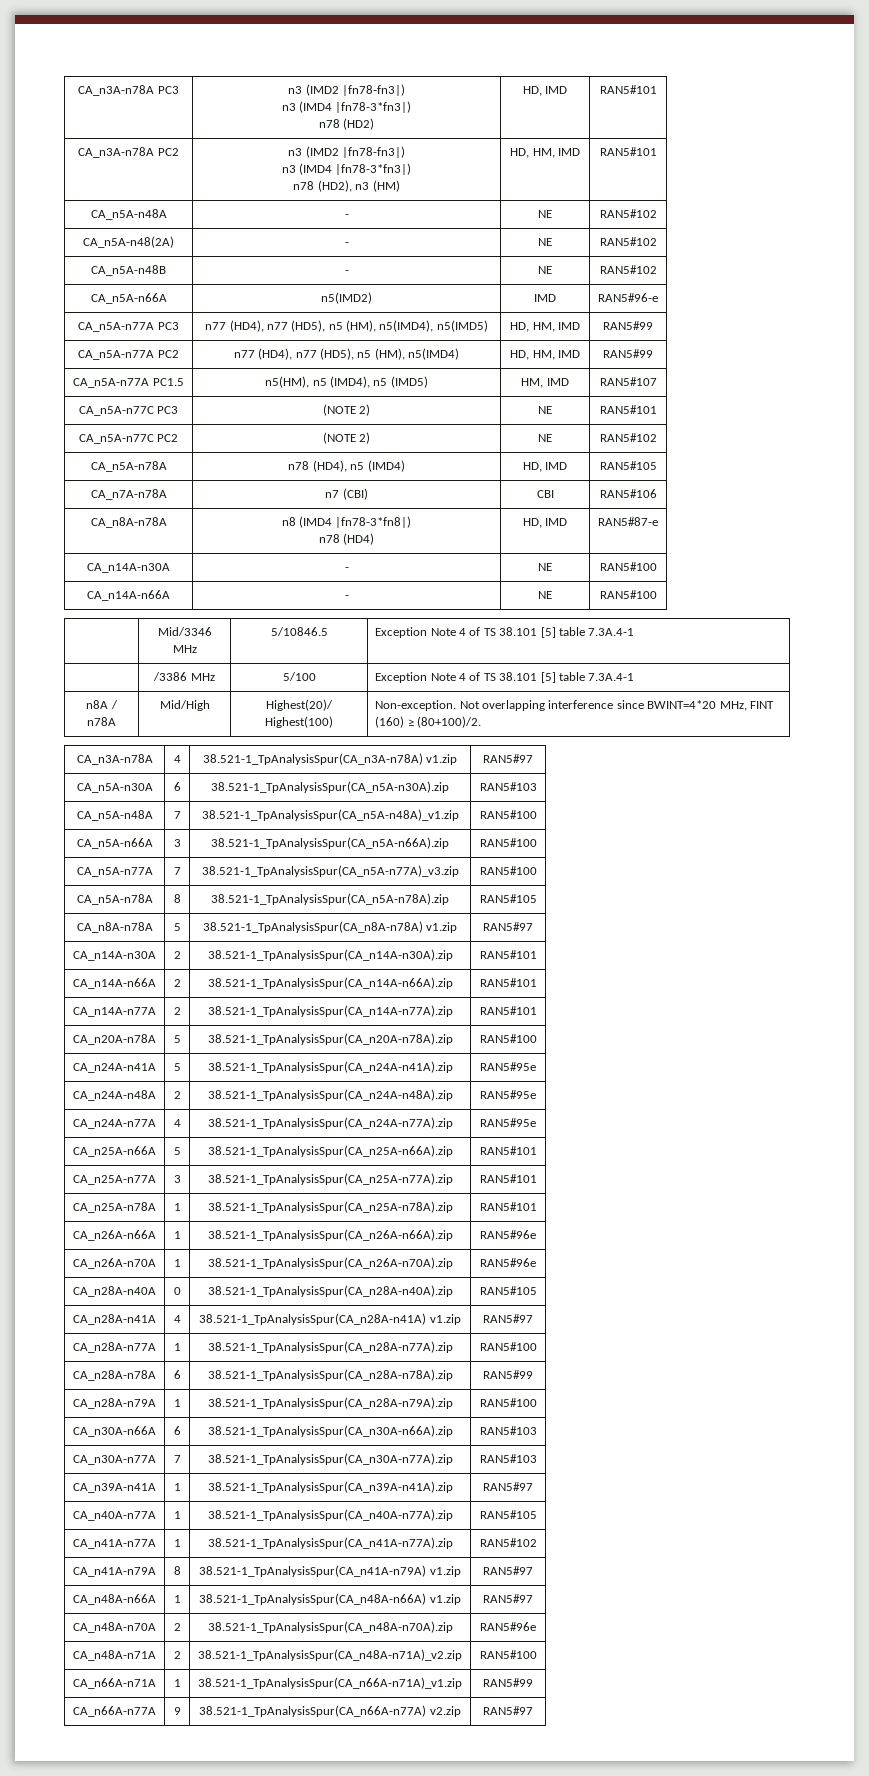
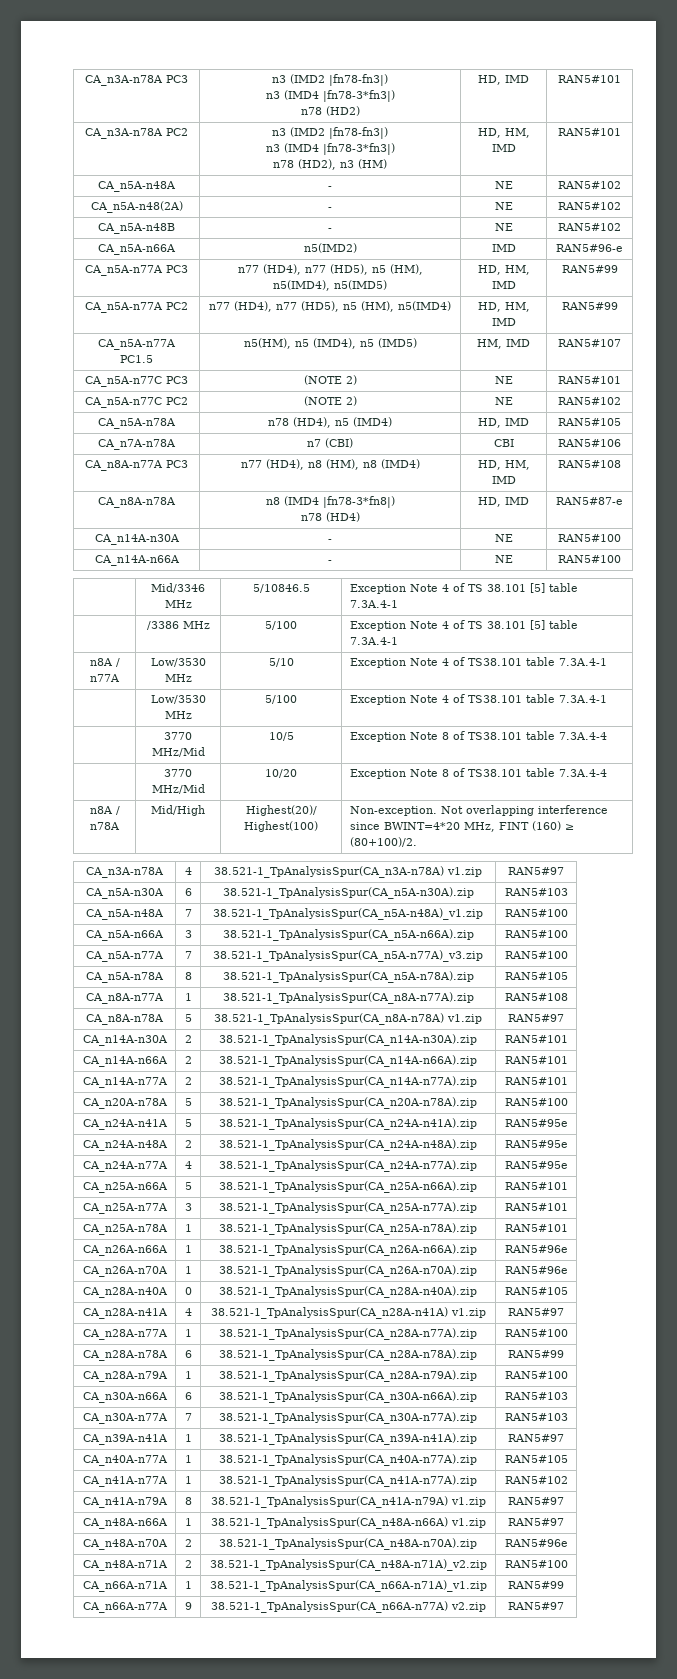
(657, 493) none -> [85,460,188,471] [240,459,420,470] [477,460,530,470] [491,476,516,484] [558,460,621,468] // CA_n8A-n77A PC3 | n77 (HD4), n8 (HM), n8 (IMD4) | HD, HM, IMD | RAN5#108
(635, 677) none -> [89,658,120,667] [90,674,120,682] [150,658,206,667] [164,674,192,682] [268,658,294,667] [349,657,607,668] [150,695,206,704] [164,711,192,719] [265,695,297,704] [349,694,607,705] [164,732,192,740] [151,747,205,757] [268,732,294,741] [349,731,607,742] [164,769,192,777] [151,784,205,794] [265,769,297,778] [349,768,607,779] // n8A / n77A | Low/3530 MHz | 5/10 | Exception Note 4 of TS38.101 table 7.3A.4-1 // | Low/3530 MHz | 5/100 | Exception Note 4 of TS38.101 table 7.3A.4-1 // | 3770 MHz/Mid | 10/5 | Exception Note 8 of TS38.101 table 7.3A.4-4 // | 3770 MHz/Mid | 10/20 | Exception Note 8 of TS38.101 table 7.3A.4-4
(537, 898) none -> [86,993,164,1004] [184,993,192,1001] [222,992,474,1004] [504,993,568,1001] // CA_n8A-n77A | 1 | 38.521-1_TpAnalysisSpur(CA_n8A-n77A).zip | RAN5#108

